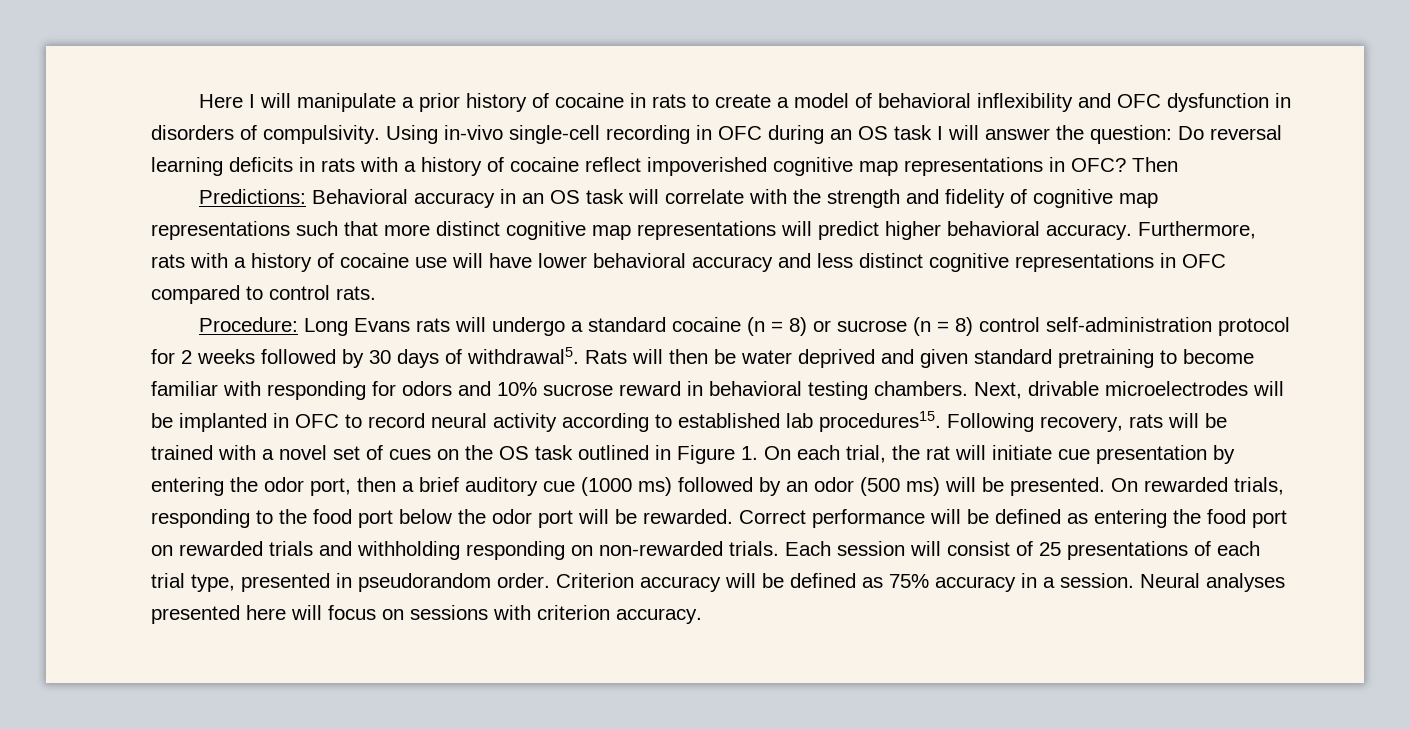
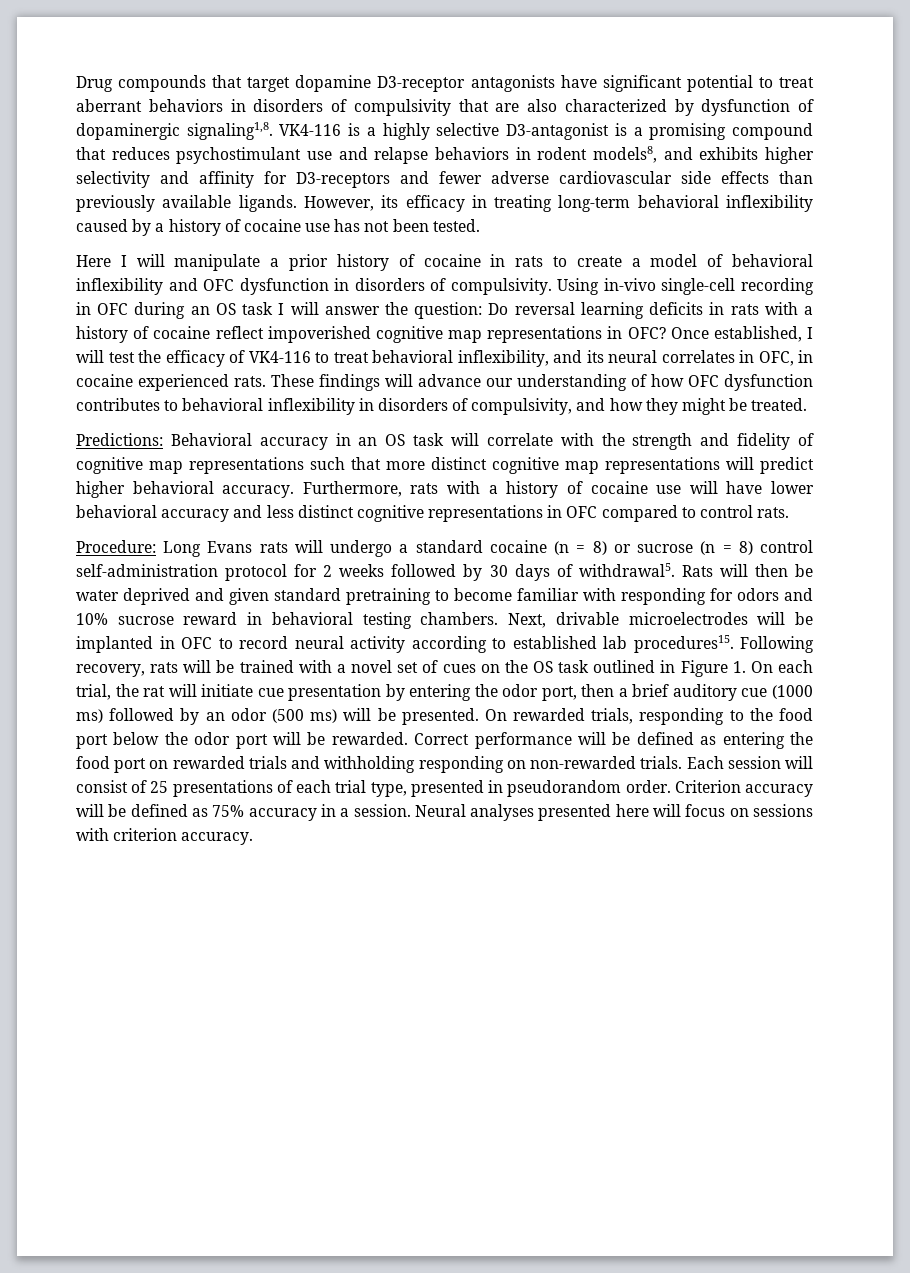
(198, 101) none -> [76,75,814,92] [76,99,814,116] [76,122,814,140] [76,146,814,164] [76,171,813,188] [76,195,813,212] [76,219,480,236] Drug compounds that target dopamine D3-receptor antagonists have significant potential to treat aberrant behaviors in disorders of compulsivity that are also characterized by dysfunction of dopaminergic signaling1,8. VK4-116 is a highly selective D3-antagonist is a promising compound that reduces psychostimulant use and relapse behaviors in rodent models8, and exhibits higher selectivity and affinity for D3-receptors and fewer adverse cardiovascular side effects than previously available ligands. However, its efficacy in treating long-term behavioral inflexibility caused by a history of cocaine use has not been tested. //
[1132,157,1178,172] Then -> [670,326,813,342] [76,350,813,367] [76,374,813,391] [76,398,808,415] Once established, I will test the efficacy of VK4-116 to treat behavioral inflexibility, and its neural correlates in OFC, in cocaine experienced rats. These findings will advance our understanding of how OFC dysfunction contributes to behavioral inflexibility in disorders of compulsivity, and how they might be treated.

